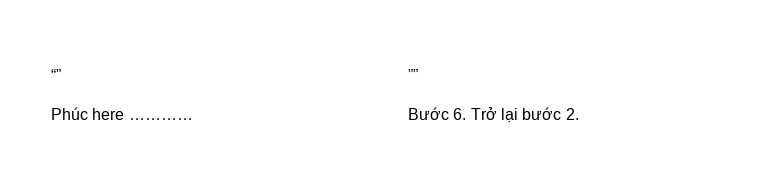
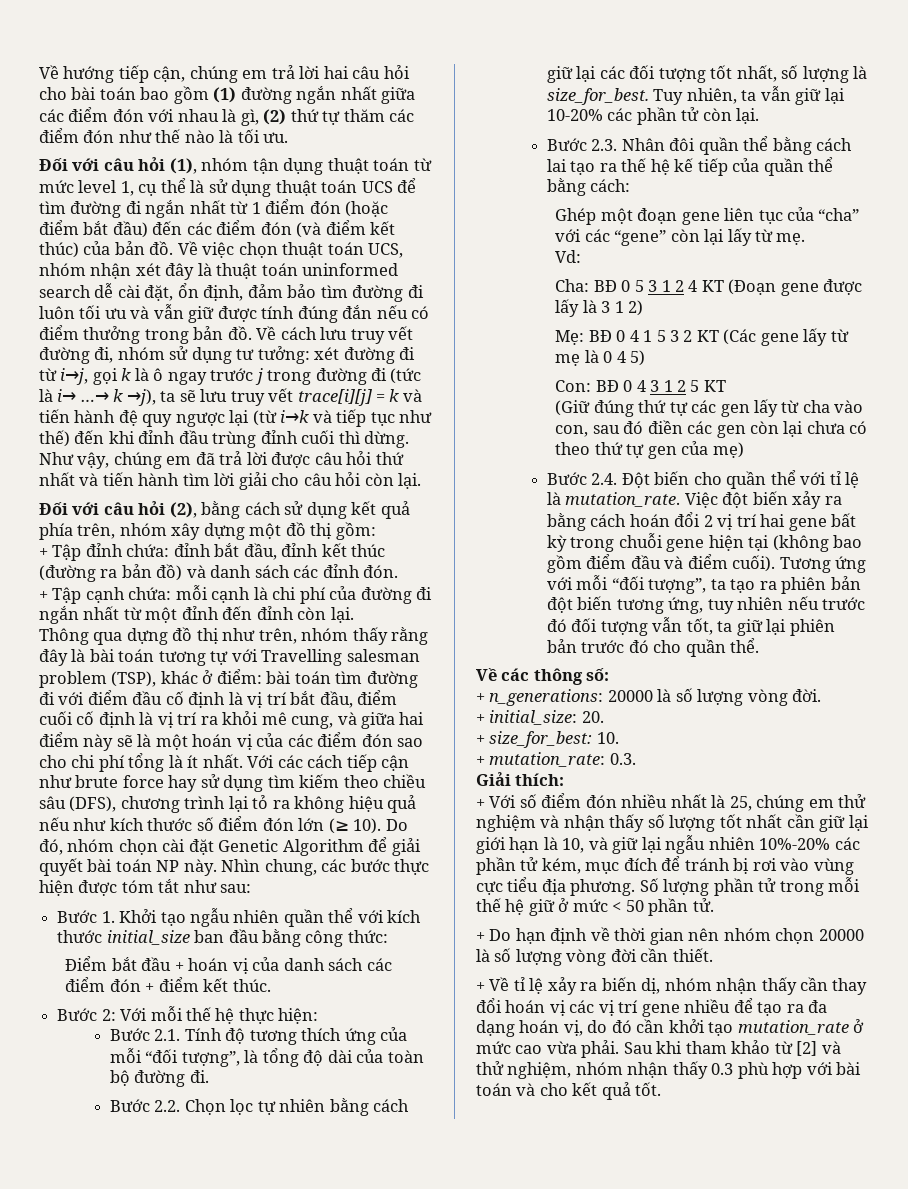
[51,69,61,81] [51,107,193,120] [408,69,418,81] [408,107,579,123] “” // Phúc here ………… // ”” // Bước 6. Trở lại bước 2. -> [39,65,410,83] [39,86,416,104] [39,107,415,126] [39,128,289,143] [39,157,432,175] [39,178,417,197] [39,199,389,218] [39,220,396,238] [39,241,404,258] [39,263,399,280] [39,283,424,302] [39,304,430,323] [39,325,414,344] [39,346,416,364] [39,368,422,385] [39,388,422,406] [39,409,433,427] [39,430,410,448] [39,451,404,469] [39,472,422,490] [39,501,410,519] [39,522,376,540] [39,543,386,561] [39,564,399,582] [39,585,433,604] [39,606,354,624] [39,627,429,645] [39,649,420,666] [39,669,418,688] [39,690,398,708] [39,711,425,729] [39,732,424,751] [39,753,410,772] [39,774,427,792] [39,795,417,813] [39,816,408,834] [39,837,421,856] [39,858,430,876] [39,879,252,896] [57,908,422,927] [57,929,388,947] [65,956,392,974] [65,977,271,992] [57,1006,319,1024] [110,1027,408,1045] [110,1048,424,1067] [110,1070,209,1087] [110,1098,410,1116] [547,65,868,83] [547,86,845,105] [547,107,760,125] [547,136,853,155] [547,157,834,176] [547,178,631,196] [555,207,860,225] [555,228,806,246] [555,250,582,263] [555,279,863,296] [555,299,644,317] [555,328,849,346] [555,350,646,366] [555,380,726,392] [555,399,864,417] [555,420,868,438] [555,441,744,459] [547,470,860,489] [547,491,842,509] [547,512,857,531] [547,533,863,552] [547,554,867,573] [547,575,861,594] [547,596,866,614] [547,617,835,636] [547,638,760,657] [476,668,610,685] [476,688,822,706] [476,710,604,725] [476,731,619,748] [476,752,636,767] [476,772,565,786] [476,793,867,812] [476,814,869,832] [476,835,860,854] [476,856,854,875] [476,877,861,896] [476,898,714,916] [476,927,864,945] [476,948,713,966] [476,977,868,995] [476,998,828,1017] [476,1019,865,1037] [476,1040,841,1058] [476,1061,862,1079] [476,1082,662,1100] Về hướng tiếp cận, chúng em trả lời hai câu hỏi cho bài toán bao gồm (1) đường ngắn nhất giữa các điểm đón với nhau là gì, (2) thứ tự thăm các điểm đón như thế nào là tối ưu. // Đối với câu hỏi (1), nhóm tận dụng thuật toán từ mức level 1, cụ thể là sử dụng thuật toán UCS để tìm đường đi ngắn nhất từ 1 điểm đón (hoặc điểm bắt đầu) đến các điểm đón (và điểm kết thúc) của bản đồ. Về việc chọn thuật toán UCS, nhóm nhận xét đây là thuật toán uninformed search dễ cài đặt, ổn định, đảm bảo tìm đường đi luôn tối ưu và vẫn giữ được tính đúng đắn nếu có điểm thưởng trong bản đồ. Về cách lưu truy vết đường đi, nhóm sử dụng tư tưởng: xét đường đi từ i→j, gọi k là ô ngay trước j trong đường đi (tức là i→ …→ k →j), ta sẽ lưu truy vết trace[i][j] = k và tiến hành đệ quy ngược lại (từ i→k và tiếp tục như thế) đến khi đỉnh đầu trùng đỉnh cuối thì dừng. Như vậy, chúng em đã trả lời được câu hỏi thứ nhất và tiến hành tìm lời giải cho câu hỏi còn lại. // Đối với câu hỏi (2), bằng cách sử dụng kết quả phía trên, nhóm xây dựng một đồ thị gồm: // + Tập đỉnh chứa: đỉnh bắt đầu, đỉnh kết thúc (đường ra bản đồ) và danh sách các đỉnh đón. // + Tập cạnh chứa: mỗi cạnh là chi phí của đường đi ngắn nhất từ một đỉnh đến đỉnh còn lại. // Thông qua dựng đồ thị như trên, nhóm thấy rằng đây là bài toán tương tự với Travelling salesman problem (TSP), khác ở điểm: bài toán tìm đường đi với điểm đầu cố định là vị trí bắt đầu, điểm cuối cố định là vị trí ra khỏi mê cung, và giữa hai điểm này sẽ là một hoán vị của các điểm đón sao cho chi phí tổng là ít nhất. Với các cách tiếp cận như brute force hay sử dụng tìm kiếm theo chiều sâu (DFS), chương trình lại tỏ ra không hiệu quả nếu như kích thước số điểm đón lớn (≥ 10). Do đó, nhóm chọn cài đặt Genetic Algorithm để giải quyết bài toán NP này. Nhìn chung, các bước thực hiện được tóm tắt như sau: // Bước 1. Khởi tạo ngẫu nhiên quần thể với kích thước initial_size ban đầu bằng công thức: // Điểm bắt đầu + hoán vị của danh sách các điểm đón + điểm kết thúc. // Bước 2: Với mỗi thế hệ thực hiện: // Bước 2.1. Tính độ tương thích ứng của mỗi “đối tượng”, là tổng độ dài của toàn bộ đường đi. // Bước 2.2. Chọn lọc tự nhiên bằng cách giữ lại các đối tượng tốt nhất, số lượng là size_for_best. Tuy nhiên, ta vẫn giữ lại 10-20% các phần tử còn lại. // Bước 2.3. Nhân đôi quần thể bằng cách lai tạo ra thế hệ kế tiếp của quần thể bằng cách: // Ghép một đoạn gene liên tục của “cha” với các “gene” còn lại lấy từ mẹ. // Vd: // Cha: BĐ 0 5 3 1 2 4 KT (Đoạn gene được lấy là 3 1 2) // Mẹ: BĐ 0 4 1 5 3 2 KT (Các gene lấy từ mẹ là 0 4 5) // Con: BĐ 0 4 3 1 2 5 KT // (Giữ đúng thứ tự các gen lấy từ cha vào con, sau đó điền các gen còn lại chưa có theo thứ tự gen của mẹ) // Bước 2.4. Đột biến cho quần thể với tỉ lệ là mutation_rate. Việc đột biến xảy ra bằng cách hoán đổi 2 vị trí hai gene bất kỳ trong chuỗi gene hiện tại (không bao gồm điểm đầu và điểm cuối). Tương ứng với mỗi “đối tượng”, ta tạo ra phiên bản đột biến tương ứng, tuy nhiên nếu trước đó đối tượng vẫn tốt, ta giữ lại phiên bản trước đó cho quần thể. // Về các thông số: // + n_generations: 20000 là số lượng vòng đời. // + initial_size: 20. // + size_for_best: 10. // + mutation_rate: 0.3. // Giải thích: // + Với số điểm đón nhiều nhất là 25, chúng em thử nghiệm và nhận thấy số lượng tốt nhất cần giữ lại giới hạn là 10, và giữ lại ngẫu nhiên 10%-20% các phần tử kém, mục đích để tránh bị rơi vào vùng cực tiểu địa phương. Số lượng phần tử trong mỗi thế hệ giữ ở mức < 50 phần tử. // + Do hạn định về thời gian nên nhóm chọn 20000 là số lượng vòng đời cần thiết. // + Về tỉ lệ xảy ra biến dị, nhóm nhận thấy cần thay đổi hoán vị các vị trí gene nhiều để tạo ra đa dạng hoán vị, do đó cần khởi tạo mutation_rate ở mức cao vừa phải. Sau khi tham khảo từ [2] và thử nghiệm, nhóm nhận thấy 0.3 phù hợp với bài toán và cho kết quả tốt.

